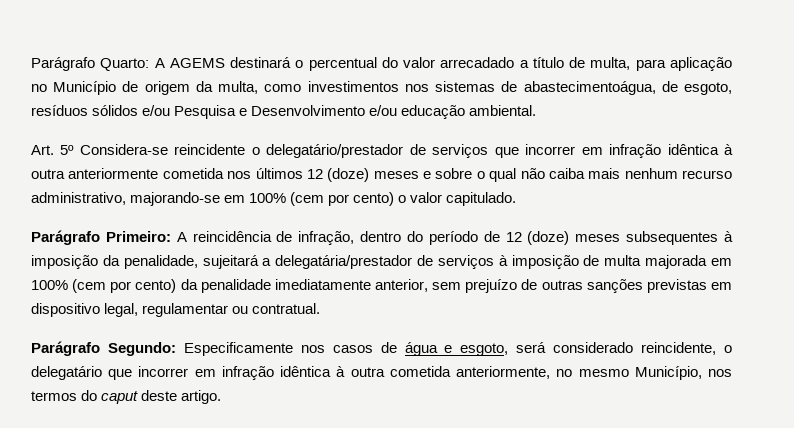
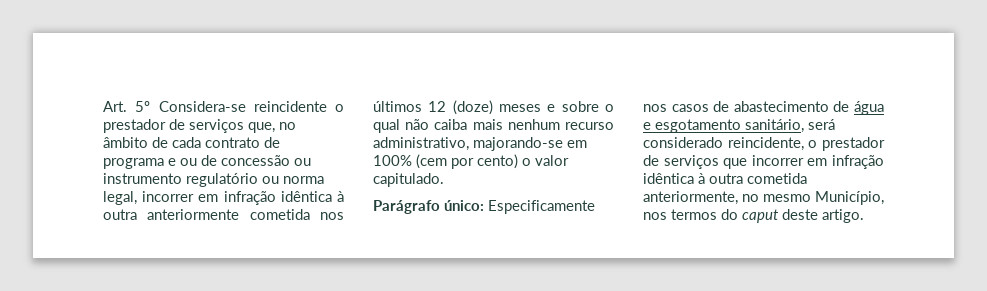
[31,57,732,71] [31,81,732,95] [31,105,537,119] Parágrafo Quarto: A AGEMS destinará o percentual do valor arrecadado a título de multa, para aplicação no Município de origem da multa, como investimentos nos sistemas de abastecimentoágua, de esgoto, resíduos sólidos e/ou Pesquisa e Desenvolvimento e/ou educação ambiental. // -> (103, 106) none
[266,144,519,158] delegatário/prestador de serviços que -> [103,119,296,133] [103,137,280,148] [103,155,311,169] [103,173,324,187] [103,191,137,205] prestador de serviços que, no âmbito de cada contrato de programa e ou de concessão ou instrumento regulatório ou norma legal,
[105,231,734,245] [31,255,732,269] [31,279,732,293] [31,303,321,317] [31,341,509,356] Primeiro: A reincidência de infração, dentro do período de 12 (doze) meses subsequentes à imposição da penalidade, sujeitará a delegatária/prestador de serviços à imposição de multa majorada em 100% (cem por cento) da penalidade imediatamente anterior, sem prejuízo de outras sanções previstas em dispositivo legal, regulamentar ou contratual. // Parágrafo Segundo: Especificamente nos casos de água e esgoto, -> [444,200,595,214] [643,101,884,115] [643,119,804,133] único: Especificamente nos casos de abastecimento de água e esgotamento sanitário,
[31,366,102,380] delegatário -> [822,137,885,151] [643,155,719,169] prestador de serviços

